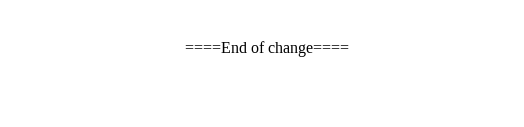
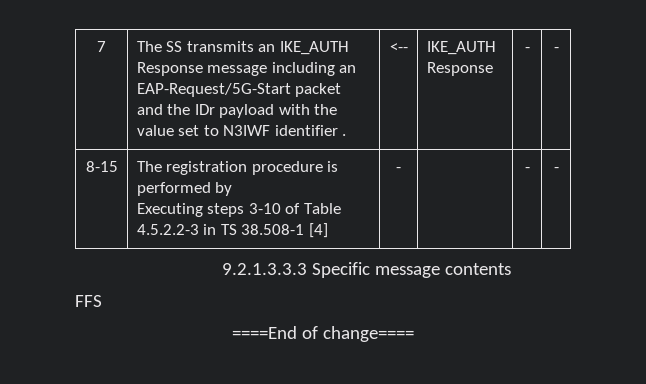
(184, 47) none -> [97,41,106,52] [136,41,349,55] [136,62,357,76] [136,83,342,97] [136,104,338,118] [136,125,347,136] [389,43,408,52] [426,41,496,55] [426,62,493,76] [524,47,530,52] [553,47,559,52] [85,161,118,172] [136,161,339,175] [136,182,233,196] [136,203,341,217] [136,223,328,238] [396,167,401,172] [524,167,530,172] [553,167,559,172] [221,262,511,278] [75,295,102,307] 7 | The SS transmits an IKE_AUTH Response message including an EAP-Request/5G-Start packet and the IDr payload with the value set to N3IWF identifier . | <-- | IKE_AUTH Response | - | - // 8-15 | The registration procedure is performed by // Executing steps 3-10 of Table 4.5.2.2-3 in TS 38.508-1 [4] | - | | - | - // 9.2.1.3.3.3 Specific message contents // FFS //

